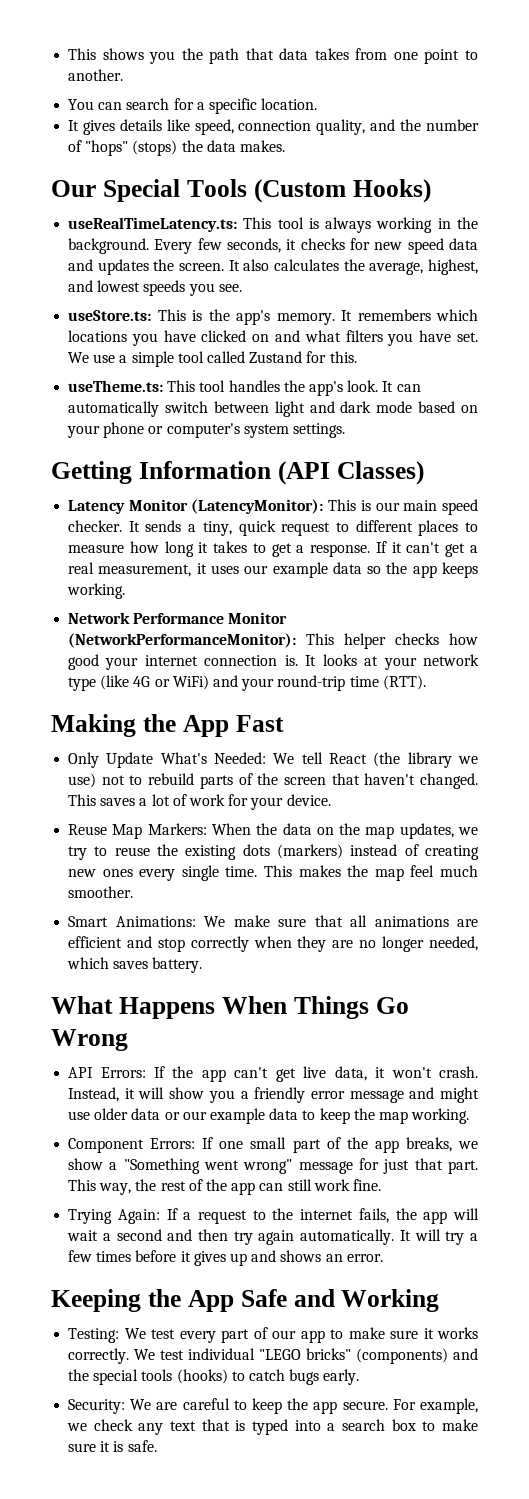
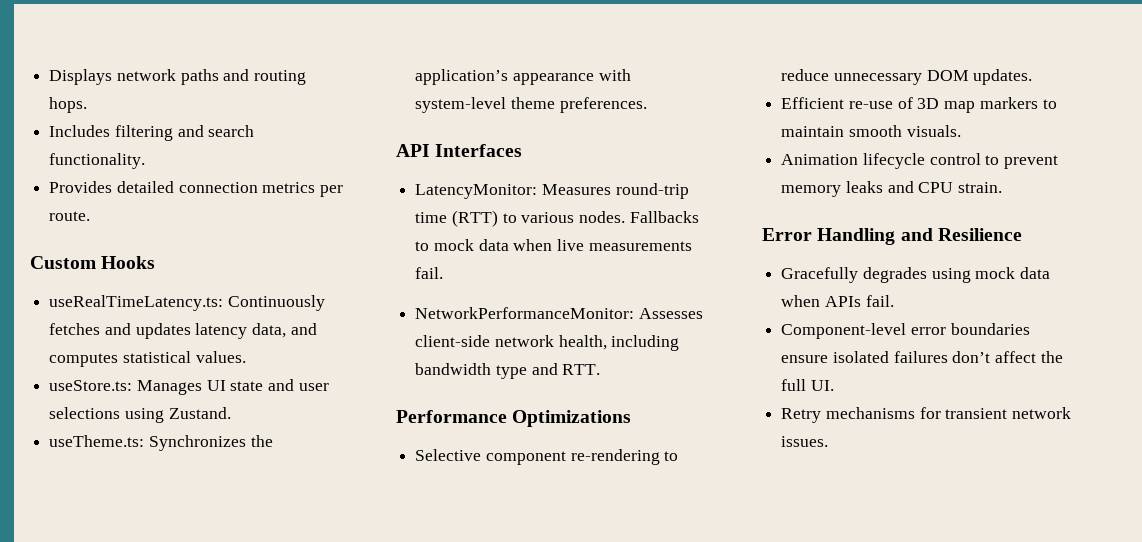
[68,48,479,64] [68,69,124,81] [68,98,318,114] [68,119,479,135] [68,140,285,156] [51,179,431,203] [68,217,478,233] [68,238,478,254] [68,259,478,275] [68,280,242,296] [68,309,478,325] [68,330,478,346] [68,351,357,367] [68,380,421,396] [68,401,478,417] [67,422,345,438] [51,461,424,485] [68,499,478,515] [68,520,478,536] [68,541,479,557] [68,562,479,578] [67,583,126,599] [68,612,288,624] [68,633,479,649] [68,654,479,670] [68,675,426,691] [51,714,284,737] [68,752,478,768] [68,773,478,789] [68,794,331,810] [68,823,479,839] [68,844,479,860] [68,865,478,881] [68,886,134,898] [68,915,478,927] [68,936,478,952] [67,957,203,973] [51,996,409,1019] [51,1029,128,1051] [68,1066,478,1082] [68,1087,479,1103] [68,1108,470,1124] [68,1137,478,1153] [68,1158,478,1174] [68,1179,381,1195] [68,1208,480,1224] [67,1229,479,1245] [68,1250,383,1266] [51,1289,440,1312] [68,1327,479,1343] [68,1348,478,1364] [68,1369,360,1385] [68,1398,478,1414] [67,1419,479,1435] [68,1440,157,1452] This shows you the path that data takes from one point to another. // You can search for a specific location. // It gives details like speed, connection quality, and the number of "hops" (stops) the data makes. // Our Special Tools (Custom Hooks) // useRealTimeLatency.ts: This tool is always working in the background. Every few seconds, it checks for new speed data and updates the screen. It also calculates the average, highest, and lowest speeds you see. // useStore.ts: This is the app's memory. It remembers which locations you have clicked on and what filters you have set. We use a simple tool called Zustand for this. // useTheme.ts: This tool handles the app's look. It can automatically switch between light and dark mode based on your phone or computer's system settings. // Getting Information (API Classes) // Latency Monitor (LatencyMonitor): This is our main speed checker. It sends a tiny, quick request to different places to measure how long it takes to get a response. If it can't get a real measurement, it uses our example data so the app keeps working. // Network Performance Monitor (NetworkPerformanceMonitor): This helper checks how good your internet connection is. It looks at your network type (like 4G or WiFi) and your round-trip time (RTT). // Making the App Fast // Only Update What's Needed: We tell React (the library we use) not to rebuild parts of the screen that haven't changed. This saves a lot of work for your device. // Reuse Map Markers: When the data on the map updates, we try to reuse the existing dots (markers) instead of creating new ones every single time. This makes the map feel much smoother. // Smart Animations: We make sure that all animations are efficient and stop correctly when they are no longer needed, which saves battery. // What Happens When Things Go Wrong // API Errors: If the app can't get live data, it won't crash. Instead, it will show you a friendly error message and might use older data or our example data to keep the map working. // Component Errors: If one small part of the app breaks, we show a "Something went wrong" message for just that part. This way, the rest of the app can still work fine. // Trying Again: If a request to the internet fails, the app will wait a second and then try again automatically. It will try a few times before it gives up and shows an error. // Keeping the App Safe and Working // Testing: We test every part of our app to make sure it works correctly. We test individual "LEGO bricks" (components) and the special tools (hooks) to catch bugs early. // Security: We are careful to keep the app secure. For example, we check any text that is typed into a search box to make sure it is safe. -> [49,69,307,85] [49,97,88,113] [49,125,255,141] [49,153,146,169] [49,181,344,197] [49,211,91,221] [30,256,156,269] [49,295,325,311] [49,323,317,339] [49,351,246,367] [49,379,329,395] [49,407,231,423] [49,435,273,451] [415,69,631,85] [415,97,647,113] [396,144,523,157] [415,183,689,199] [415,210,699,227] [415,239,692,251] [415,267,444,279] [415,307,703,319] [415,335,680,351] [415,363,601,379] [396,410,632,427] [415,449,679,465] [781,69,1033,85] [781,97,1057,113] [781,125,961,137] [781,153,1059,169] [781,181,1003,197] [762,228,1022,245] [781,267,1051,283] [781,295,894,307] [781,323,1030,339] [781,351,1063,363] [781,379,834,391] [781,407,1072,423] [781,436,829,447] Displays network paths and routing hops. // Includes filtering and search functionality. // Provides detailed connection metrics per route. // Custom Hooks // useRealTimeLatency.ts: Continuously fetches and updates latency data, and computes statistical values. // useStore.ts: Manages UI state and user selections using Zustand. // useTheme.ts: Synchronizes the application’s appearance with system-level theme preferences. // API Interfaces // LatencyMonitor: Measures round-trip time (RTT) to various nodes. Fallbacks to mock data when live measurements fail. // NetworkPerformanceMonitor: Assesses client-side network health, including bandwidth type and RTT. // Performance Optimizations // Selective component re-rendering to reduce unnecessary DOM updates. // Efficient re-use of 3D map markers to maintain smooth visuals. // Animation lifecycle control to prevent memory leaks and CPU strain. // Error Handling and Resilience // Gracefully degrades using mock data when APIs fail. // Component-level error boundaries ensure isolated failures don’t affect the full UI. // Retry mechanisms for transient network issues.

